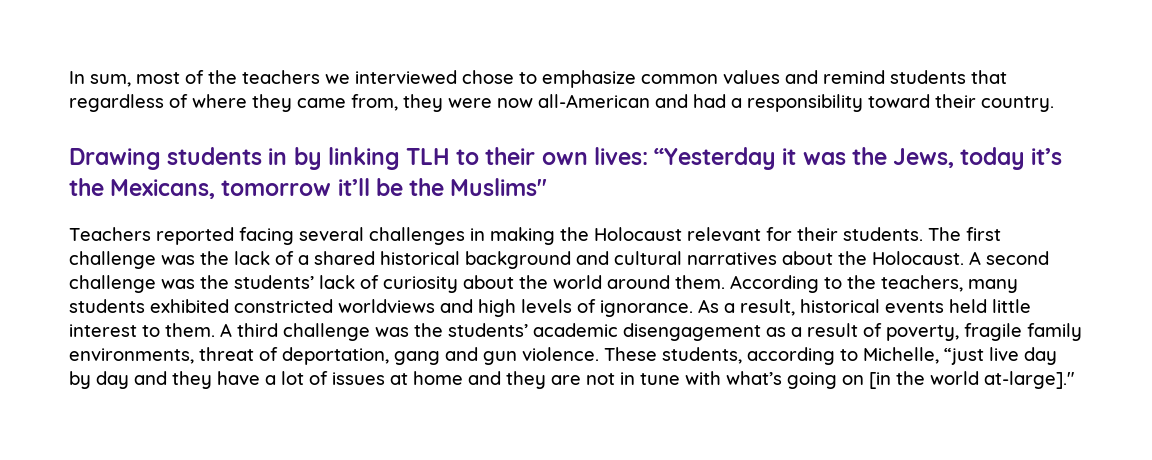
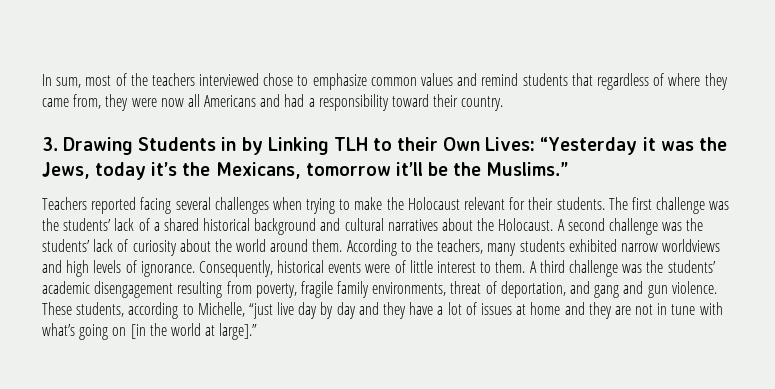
[325,74,350,84] we -> (195, 79) none
[538,94,650,108] all-American -> [187,94,257,107] all Americans
[69,147,263,170] Drawing students -> [42,137,217,155] 3. Drawing Students
[327,147,400,170] linking -> [267,137,329,155] Linking
[541,147,648,165] own lives: -> [443,137,536,151] Own Lives:
[450,178,548,196] Muslims" -> [486,162,569,176] Muslims.”
[470,227,555,245] in making -> [272,197,383,214] when trying to make
(229, 258) none -> [63,218,112,231] students’
[234,299,333,313] constricted -> [620,243,658,252] narrow
[698,299,987,316] As a result, historical events held -> [198,260,406,277] Consequently, historical events were of
[766,323,882,337] as a result of -> [177,281,252,298] resulting from
(389, 356) none -> [570,281,591,294] and
[984,371,1075,389] at-large]." -> [205,323,258,340] at large].”

